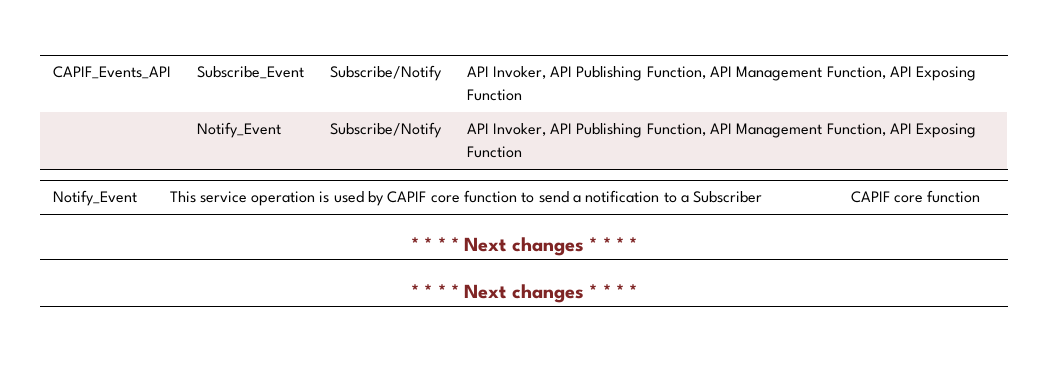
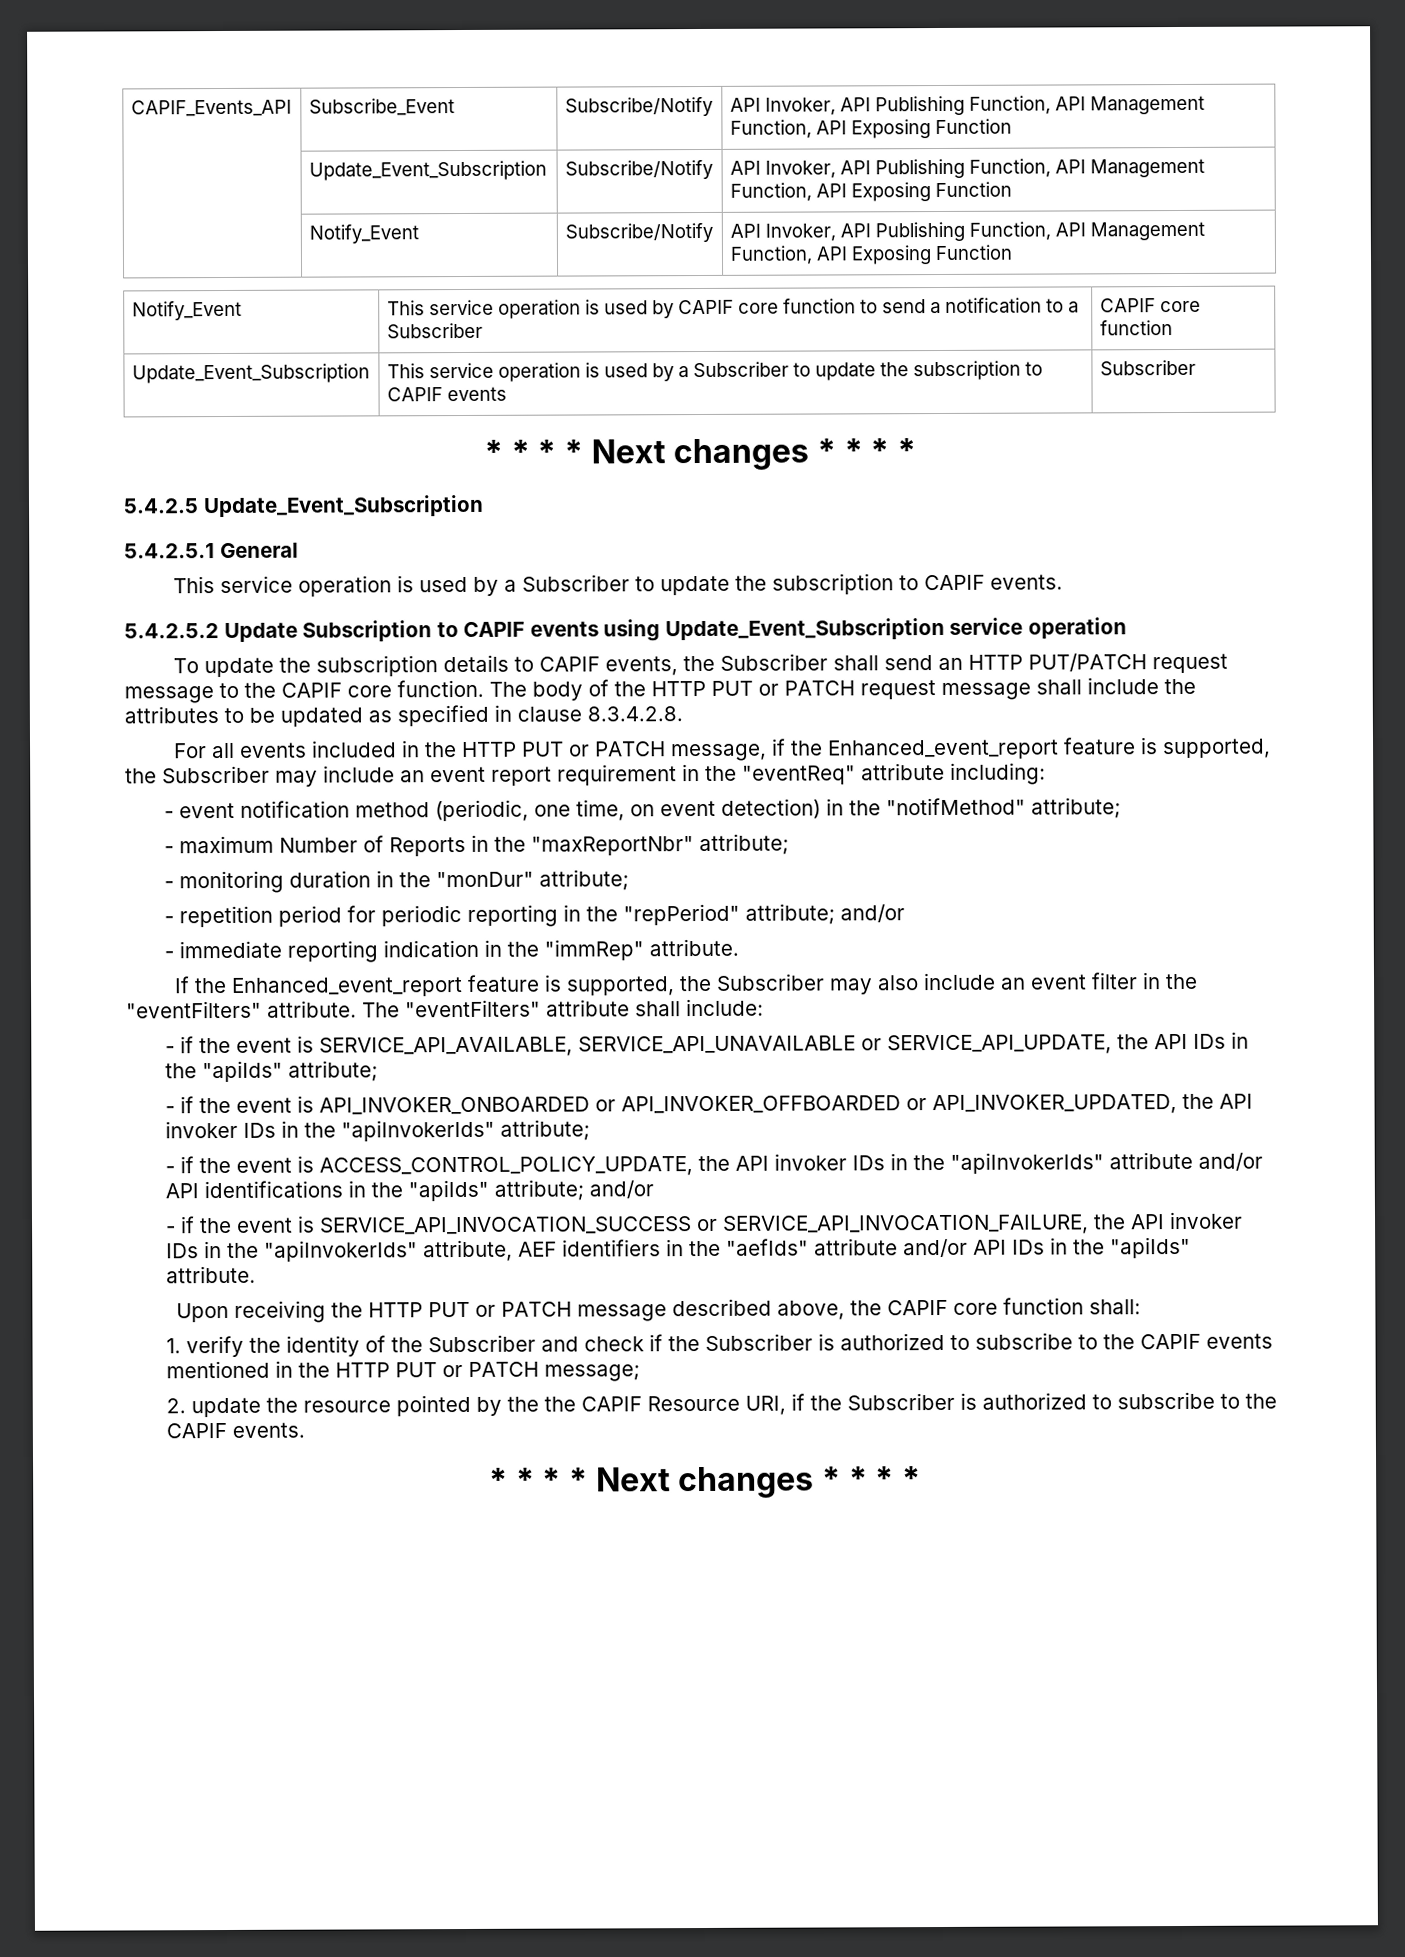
(522, 95) none -> [308,160,547,181] [564,159,713,180] [729,158,1205,179] [729,181,1012,202] // | Update_Event_Subscription | Subscribe/Notify | API Invoker, API Publishing Function, API Management Function, API Exposing Function
(981, 196) none -> [131,363,370,384] [386,360,1043,382] [386,386,507,402] [1099,359,1196,376] // Update_Event_Subscription | This service operation is used by a Subscriber to update the subscription to CAPIF events | Subscriber
(638, 244) none -> [123,494,484,518] [124,542,299,559] [173,573,1064,597] [124,617,1127,643] [173,653,1229,678] [124,677,1196,704] [124,704,683,727] [174,737,1272,762] [125,762,1046,787] [164,797,1122,822] [164,833,790,857] [164,869,630,894] [164,903,906,928] [164,938,740,963] [174,972,1199,997] [126,998,764,1019] [165,1031,1250,1057] [165,1060,379,1083] [165,1093,1254,1115] [165,1119,591,1142] [165,1151,1264,1177] [165,1179,655,1202] [166,1211,1244,1235] [166,1236,1192,1262] [166,1265,257,1284] [176,1297,1142,1323] [166,1332,1274,1358] [166,1360,641,1382] [166,1391,1278,1418] [166,1422,306,1439] // 5.4.2.5 Update_Event_Subscription // 5.4.2.5.1 General // This service operation is used by a Subscriber to update the subscription to CAPIF events. // 5.4.2.5.2 Update Subscription to CAPIF events using Update_Event_Subscription service operation // To update the subscription details to CAPIF events, the Subscriber shall send an HTTP PUT/PATCH request message to the CAPIF core function. The body of the HTTP PUT or PATCH request message shall include the attributes to be updated as specified in clause 8.3.4.2.8. // For all events included in the HTTP PUT or PATCH message, if the Enhanced_event_report feature is supported, the Subscriber may include an event report requirement in the "eventReq" attribute including: // - event notification method (periodic, one time, on event detection) in the "notifMethod" attribute; // - maximum Number of Reports in the "maxReportNbr" attribute; // - monitoring duration in the "monDur" attribute; // - repetition period for periodic reporting in the "repPeriod" attribute; and/or // - immediate reporting indication in the "immRep" attribute. // If the Enhanced_event_report feature is supported, the Subscriber may also include an event filter in the "eventFilters" attribute. The "eventFilters" attribute shall include: // - if the event is SERVICE_API_AVAILABLE, SERVICE_API_UNAVAILABLE or SERVICE_API_UPDATE, the API IDs in the "apiIds" attribute; // - if the event is API_INVOKER_ONBOARDED or API_INVOKER_OFFBOARDED or API_INVOKER_UPDATED, the API invoker IDs in the "apiInvokerIds" attribute; // - if the event is ACCESS_CONTROL_POLICY_UPDATE, the API invoker IDs in the "apiInvokerIds" attribute and/or API identifications in the "apiIds" attribute; and/or // - if the event is SERVICE_API_INVOCATION_SUCCESS or SERVICE_API_INVOCATION_FAILURE, the API invoker IDs in the "apiInvokerIds" attribute, AEF identifiers in the "aefIds" attribute and/or API IDs in the "apiIds" attribute. // Upon receiving the HTTP PUT or PATCH message described above, the CAPIF core function shall: // 1. verify the identity of the Subscriber and check if the Subscriber is authorized to subscribe to the CAPIF events mentioned in the HTTP PUT or PATCH message; // 2. update the resource pointed by the the CAPIF Resource URI, if the Subscriber is authorized to subscribe to the CAPIF events.

